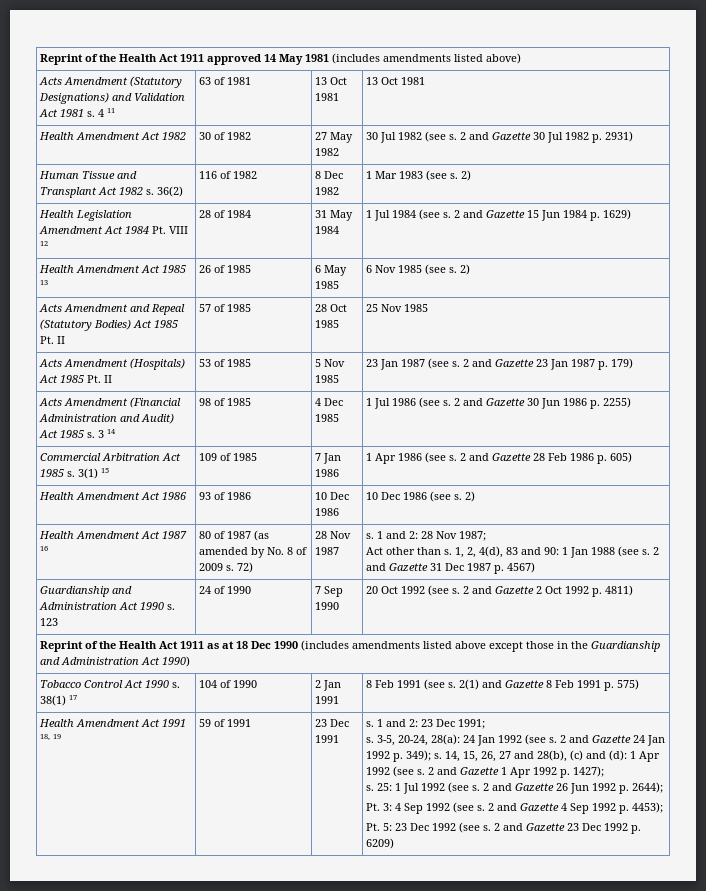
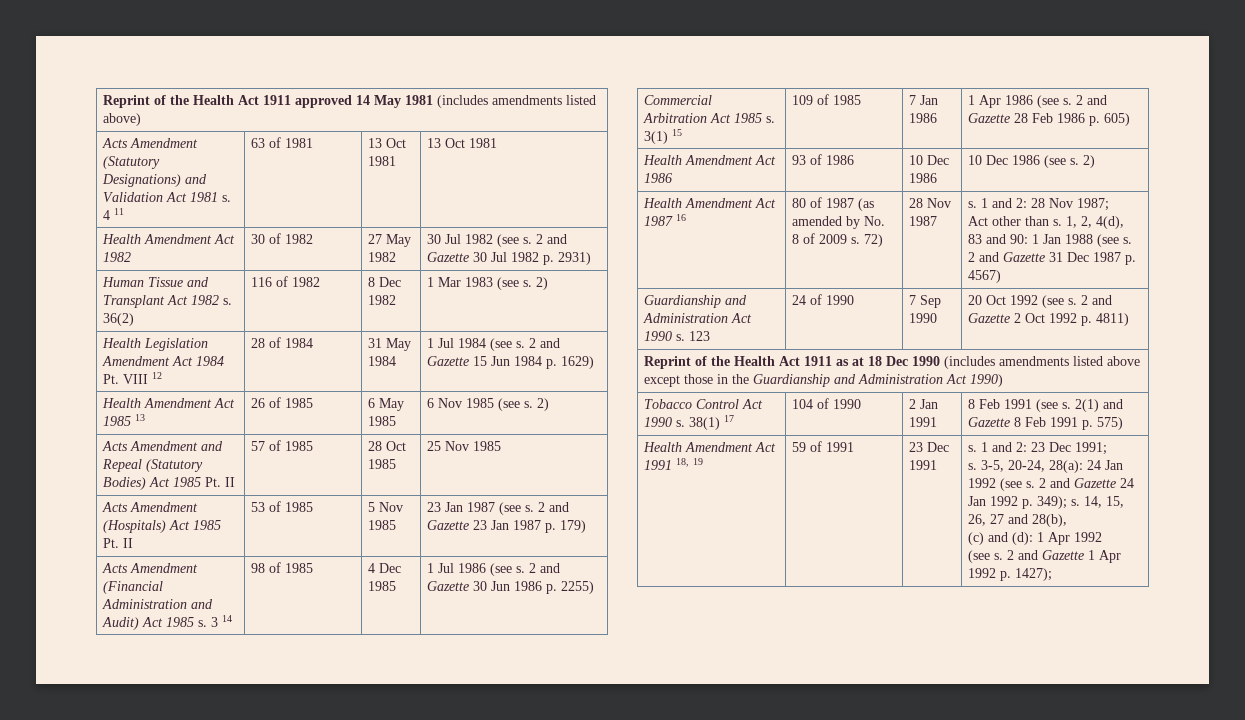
(568, 756) none -> (1068, 520) //
(391, 771) none -> (1103, 537) //
[366,782,664,794] [366,802,664,814] [366,822,642,834] [366,838,395,849] // s. 25: 1 Jul 1992 (see s. 2 and Gazette 26 Jun 1992 p. 2644); // Pt. 3: 4 Sep 1992 (see s. 2 and Gazette 4 Sep 1992 p. 4453); // Pt. 5: 23 Dec 1992 (see s. 2 and Gazette 23 Dec 1992 p. 6209) -> (1053, 574) none

